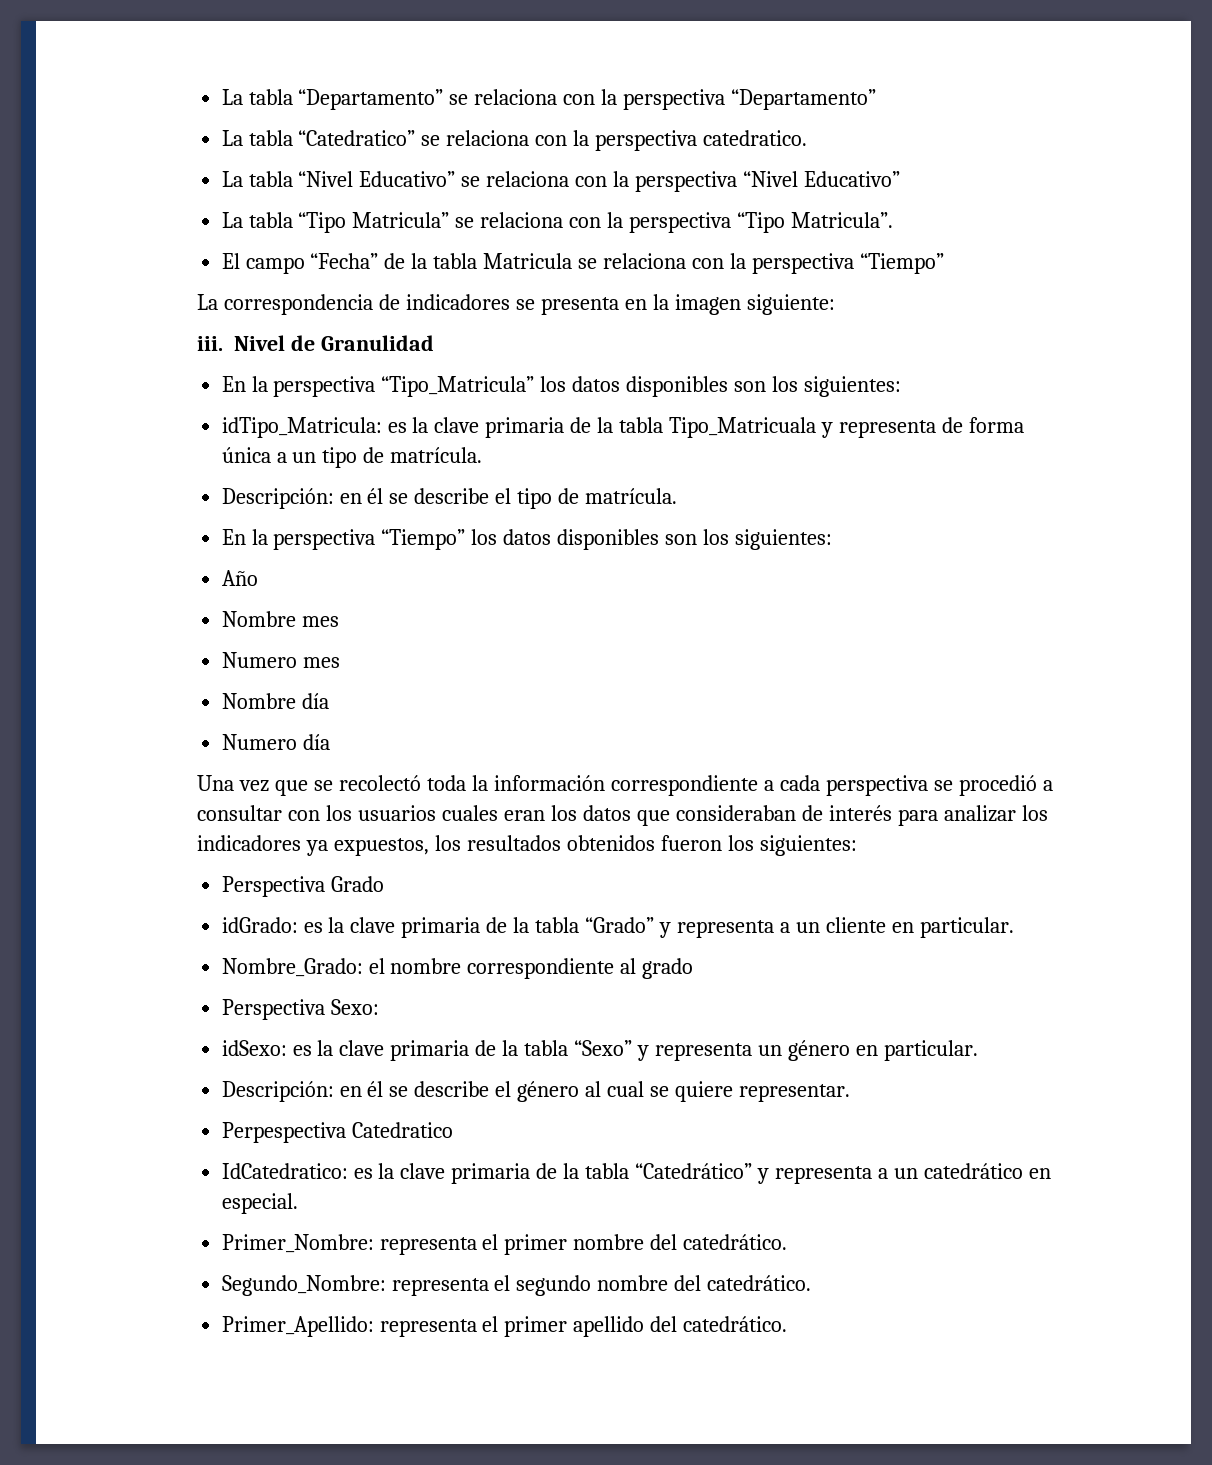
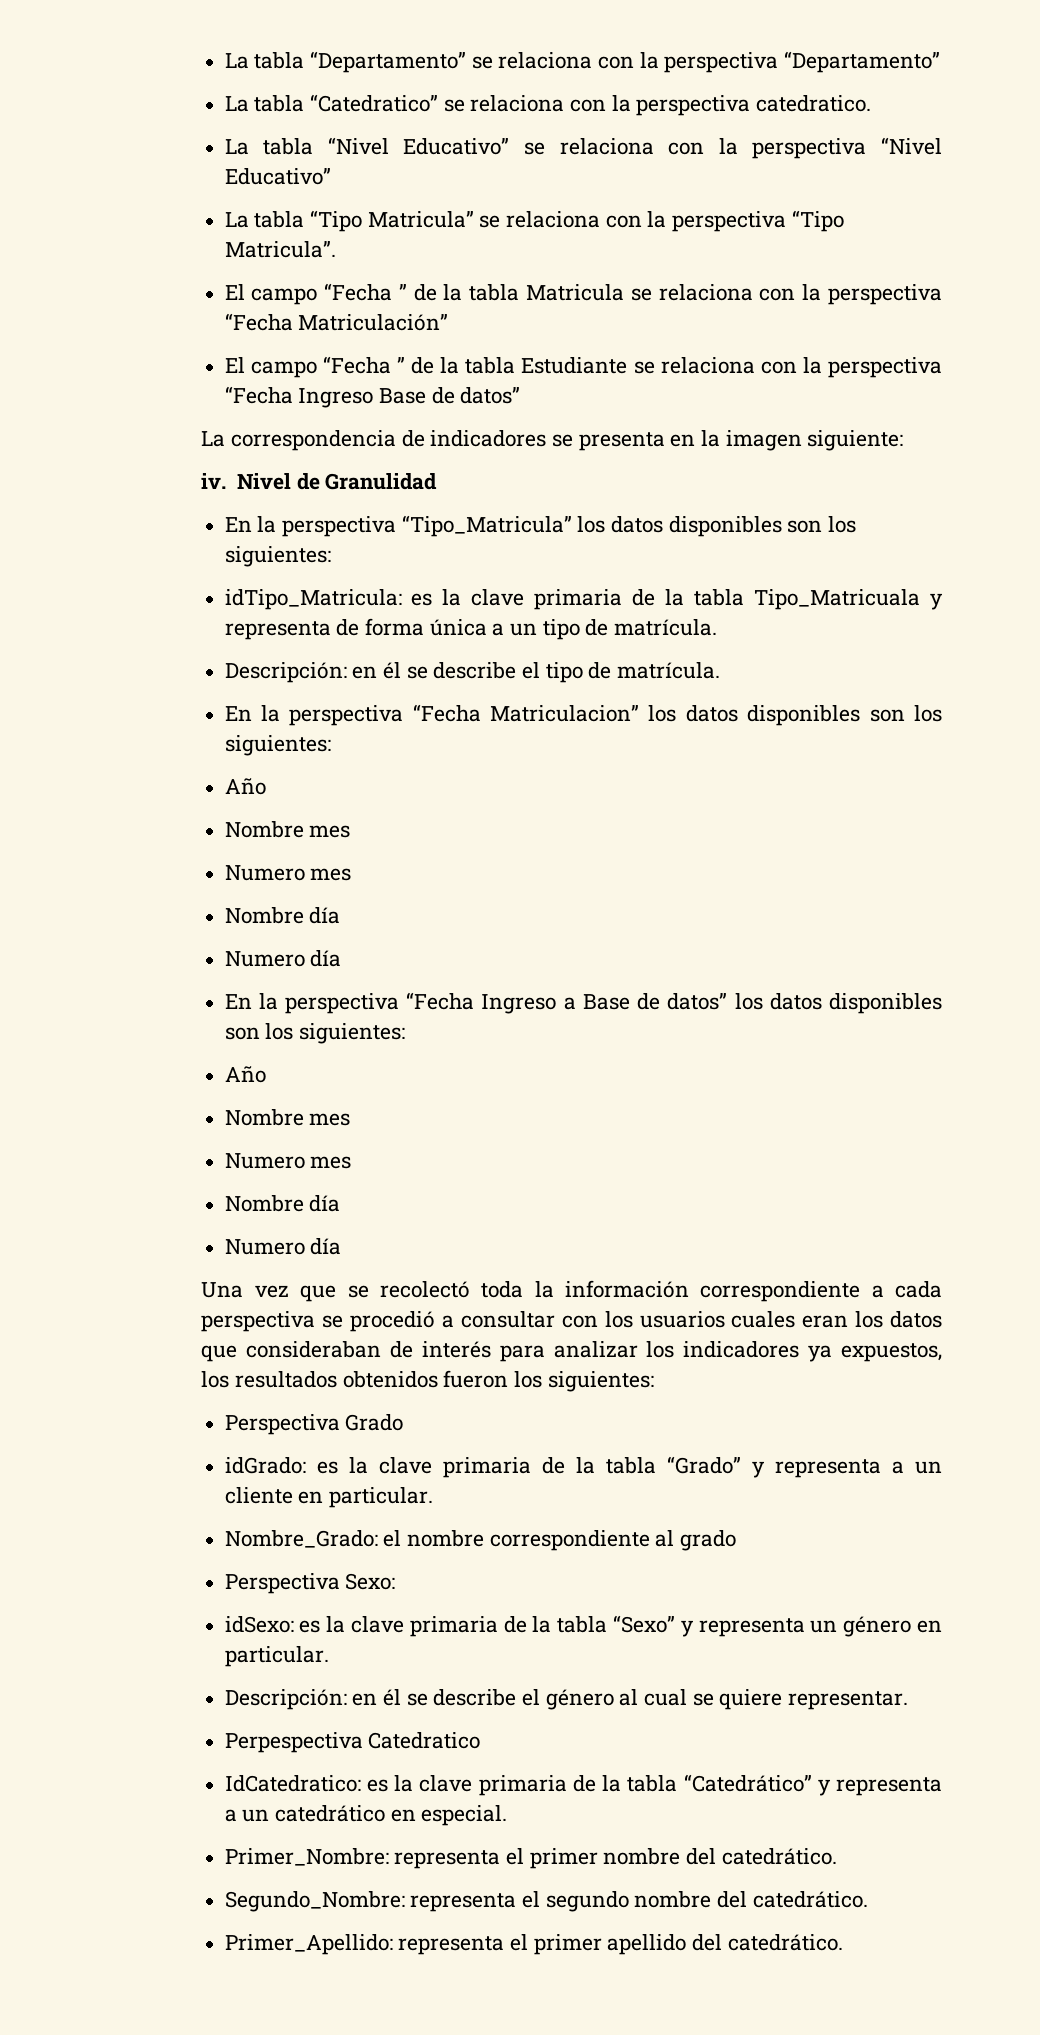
[310,253,379,269] “Fecha” -> [324,283,407,301] “Fecha ”
[859,253,944,274] “Tiempo” -> [224,313,449,331] [224,356,942,378] [224,386,521,408] “Fecha Matriculación” // El campo “Fecha ” de la tabla Estudiante se relaciona con la perspectiva “Fecha Ingreso Base de datos”
[197,336,224,351] iii. -> [201,473,227,489] iv.
[381,529,466,550] “Tiempo” -> [412,704,942,726] [224,735,331,756] [224,778,266,795] [224,821,351,838] [224,865,352,881] [224,907,341,924] [224,950,342,967] [224,992,728,1014] “Fecha Matriculacion” los datos disponibles son los siguientes: // Año // Nombre mes // Numero mes // Nombre día // Numero día // En la perspectiva “Fecha Ingreso a Base de datos”

